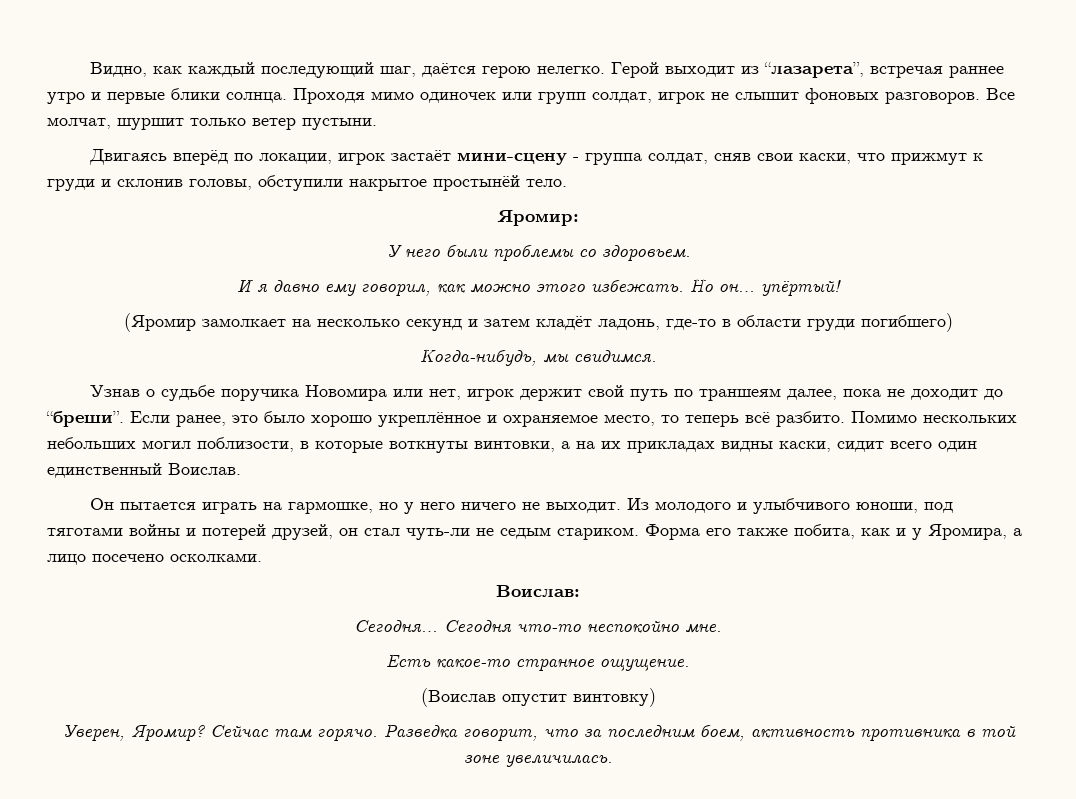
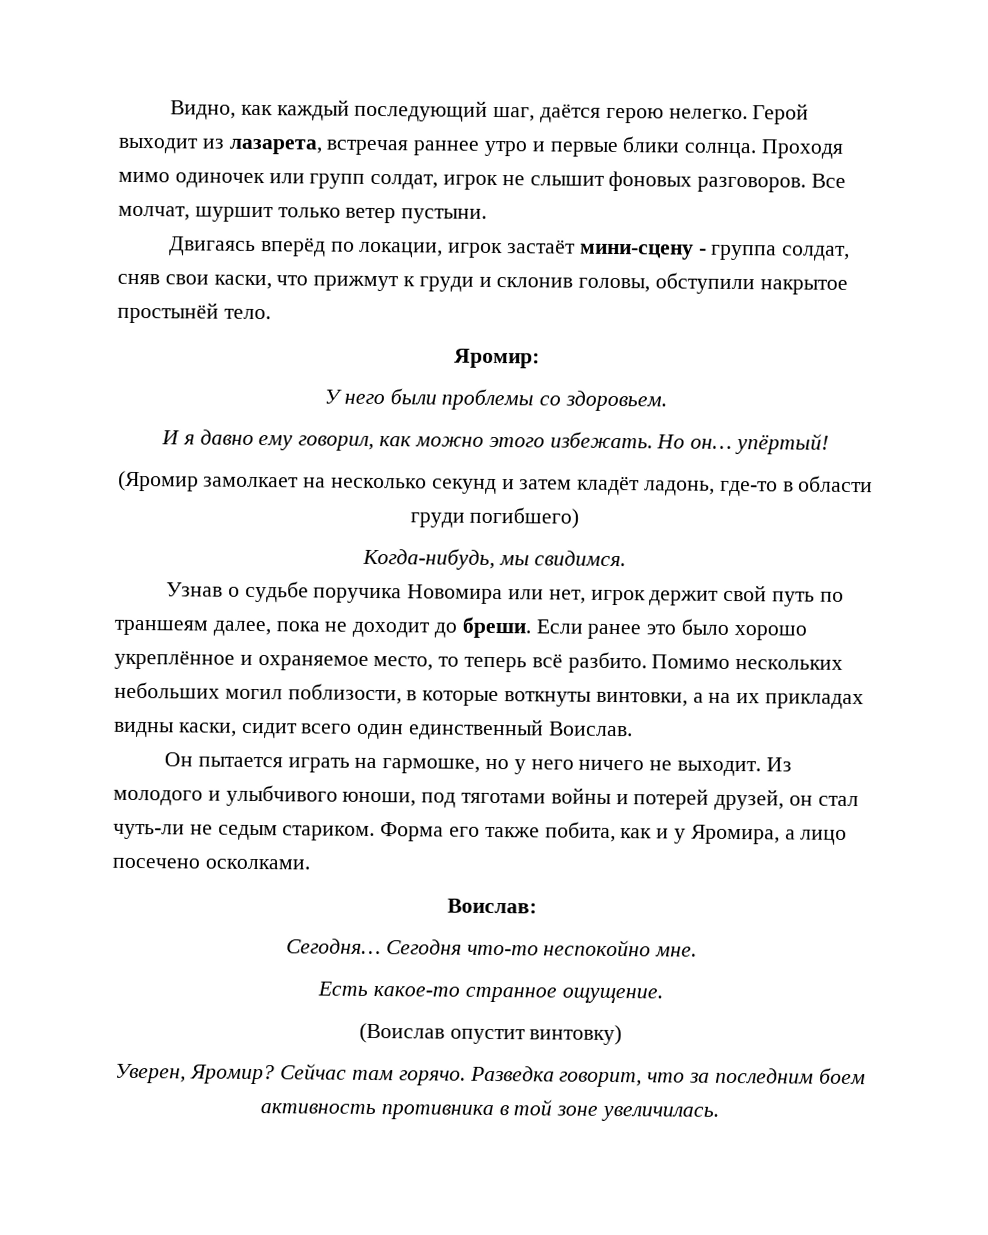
[763,62,864,78] “лазарета”, -> [228,138,322,155] лазарета,
[46,411,226,427] “бреши”. Если ранее, -> [461,616,642,640] бреши. Если ранее
[699,724,745,741] боем, -> [818,1067,866,1085] боем

